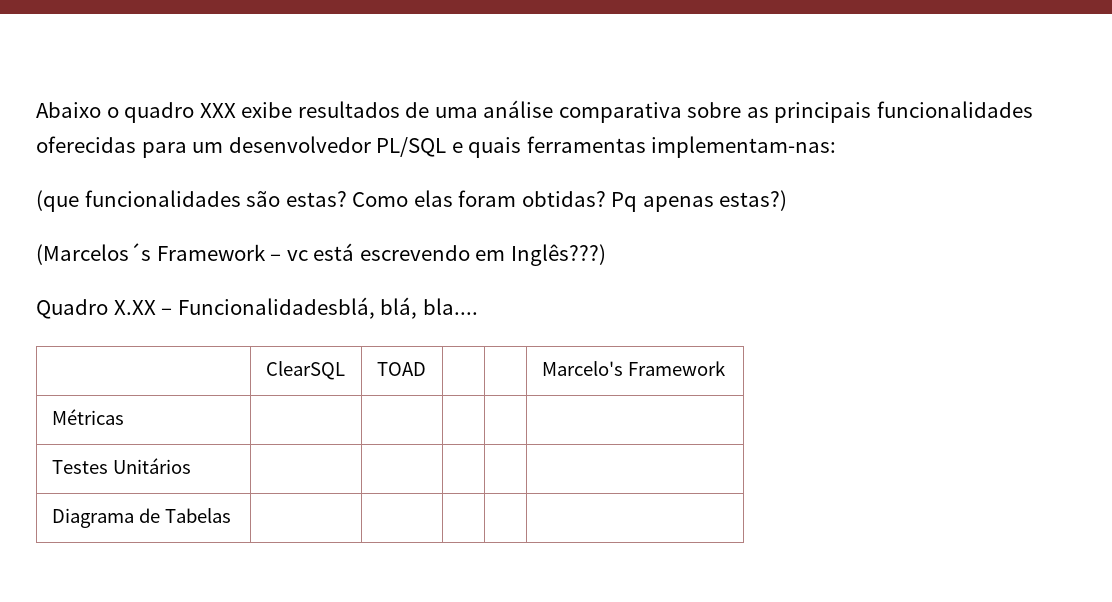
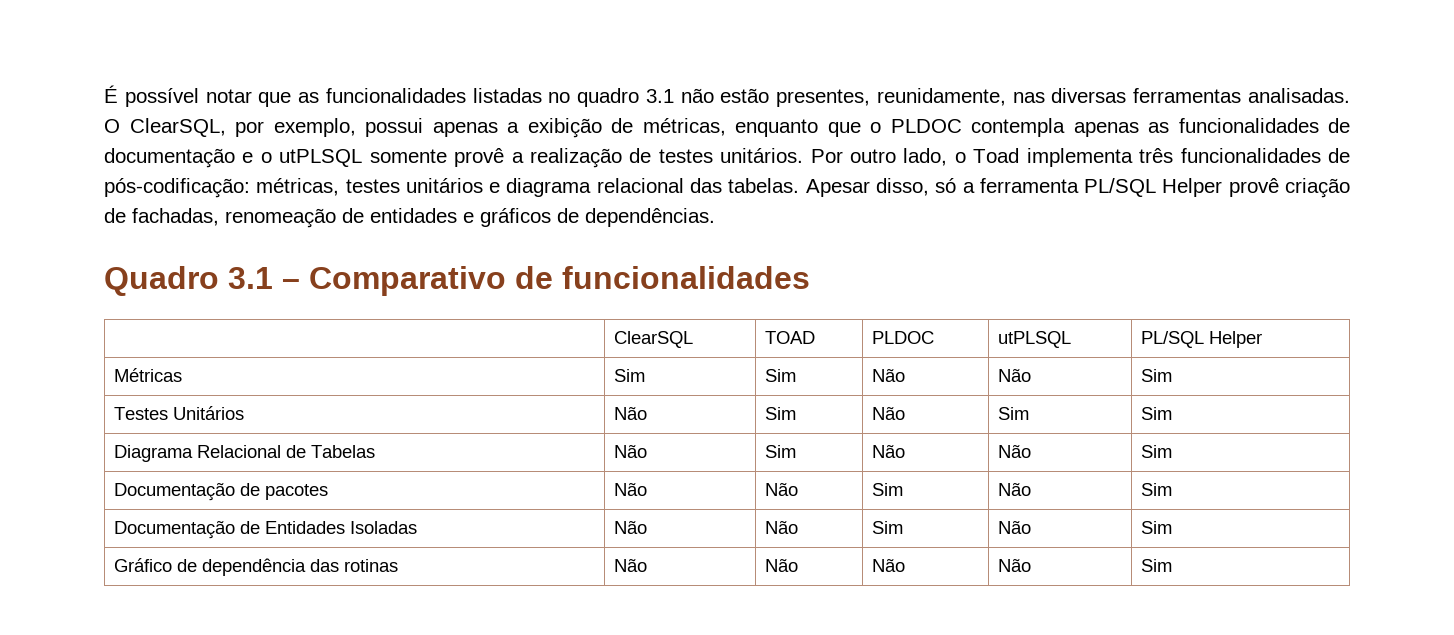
[36,100,1033,123] [36,136,837,158] [36,190,788,212] [36,243,606,266] [36,297,478,319] [265,361,345,380] [376,362,426,376] [541,361,726,376] [51,409,124,425] [51,458,191,474] Abaixo o quadro XXX exibe resultados de uma análise comparativa sobre as principais funcionalidades oferecidas para um desenvolvedor PL/SQL e quais ferramentas implementam-nas: // (que funcionalidades são estas? Como elas foram obtidas? Pq apenas estas?) // (Marcelos´s Framework – vc está escrevendo em Inglês???) // Quadro X.XX – Funcionalidadesblá, blá, bla.... // | ClearSQL | TOAD | | | Marcelo's Framework // Métricas | | | | | // Testes Unitários | | | | | -> [104,85,1350,107] [104,118,1350,138] [104,148,1351,168] [104,178,1350,198] [104,208,715,228] [104,266,810,296] [613,331,693,348] [764,331,815,344] [871,331,934,344] [997,331,1071,348] [1140,331,1262,348] [113,368,182,382] [613,369,645,382] [764,369,796,382] [871,368,905,382] [997,368,1031,382] [1140,369,1172,382] [113,406,244,420] [613,406,647,420] [764,407,796,420] [871,406,905,420] [997,407,1029,420] [1140,407,1172,420] É possível notar que as funcionalidades listadas no quadro 3.1 não estão presentes, reunidamente, nas diversas ferramentas analisadas. O ClearSQL, por exemplo, possui apenas a exibição de métricas, enquanto que o PLDOC contempla apenas as funcionalidades de documentação e o utPLSQL somente provê a realização de testes unitários. Por outro lado, o Toad implementa três funcionalidades de pós-codificação: métricas, testes unitários e diagrama relacional das tabelas. Apesar disso, só a ferramenta PL/SQL Helper provê criação de fachadas, renomeação de entidades e gráficos de dependências. // Quadro 3.1 – Comparativo de funcionalidades // | ClearSQL | TOAD | PLDOC | utPLSQL | PL/SQL Helper // Métricas | Sim | Sim | Não | Não | Sim // Testes Unitários | Não | Sim | Não | Sim | Sim
(134, 518) none -> [196,445,281,458] Relacional
(231, 515) | | | | -> [613,444,647,458] [764,445,796,458] [871,444,905,458] [997,444,1031,458] [1140,445,1172,458] [113,482,328,501] [613,482,647,496] [764,482,798,496] [871,483,903,496] [997,482,1031,496] [1140,483,1172,496] [113,520,417,539] [613,520,647,534] [764,520,798,534] [871,521,903,534] [997,520,1031,534] [1140,521,1172,534] [113,558,398,576] [613,558,647,572] [764,558,798,572] [871,558,905,572] [997,558,1031,572] [1140,559,1172,572] Não | Sim | Não | Não | Sim // Documentação de pacotes | Não | Não | Sim | Não | Sim // Documentação de Entidades Isoladas | Não | Não | Sim | Não | Sim // Gráfico de dependência das rotinas | Não | Não | Não | Não | Sim

